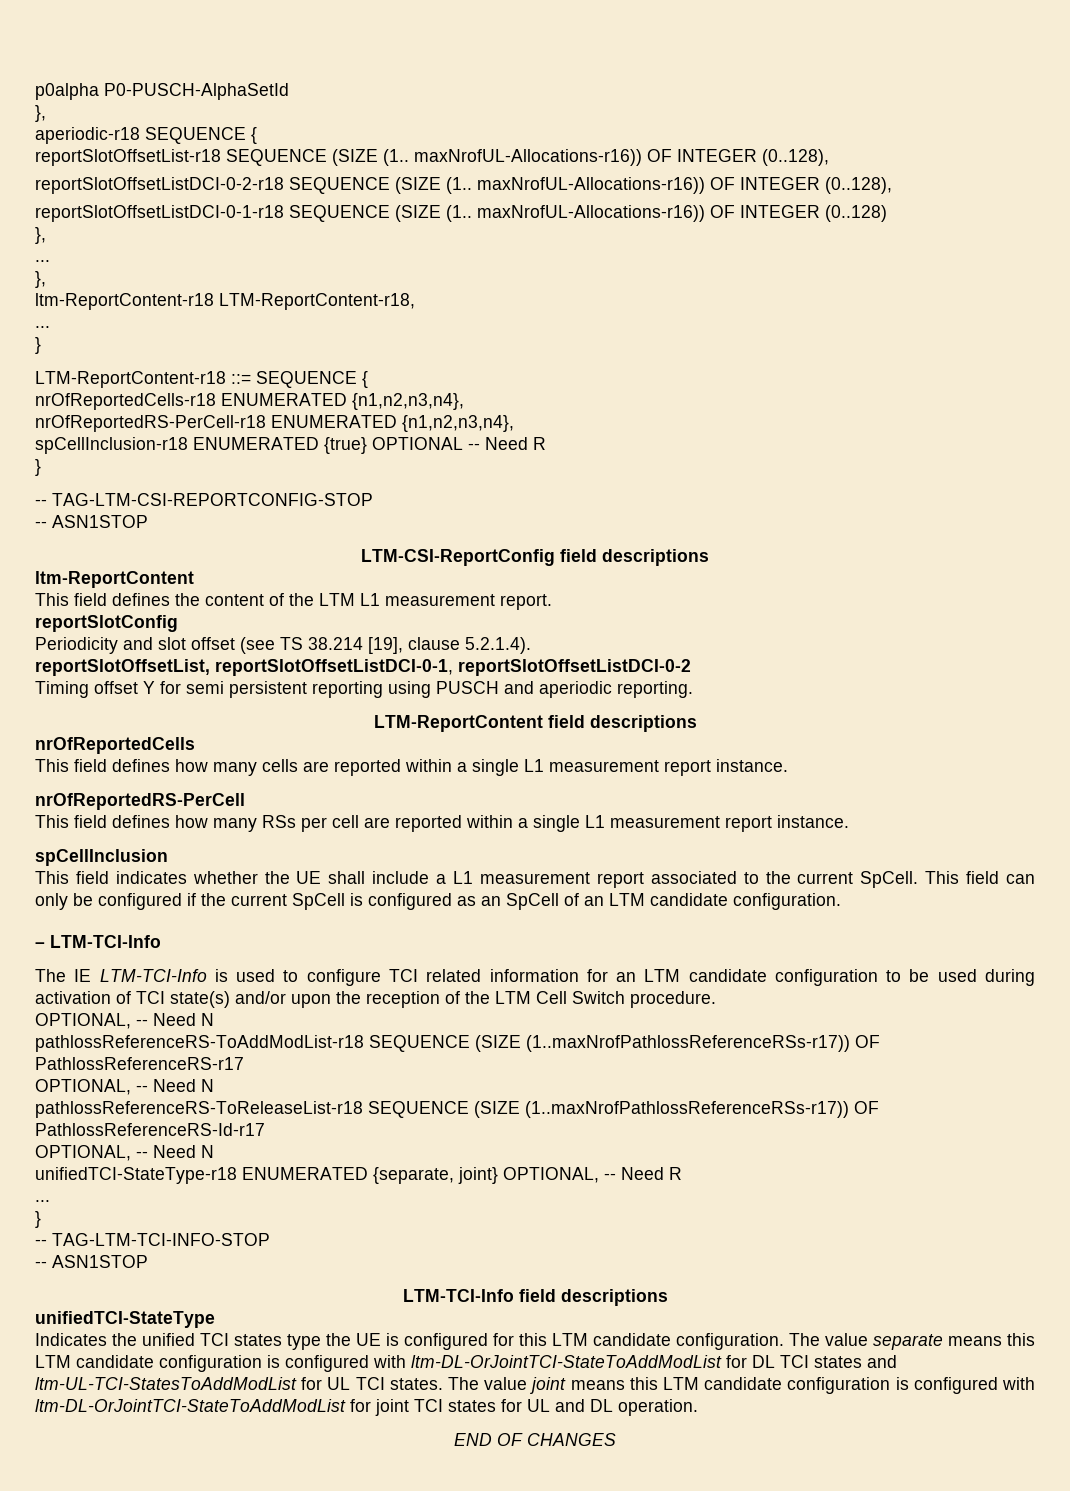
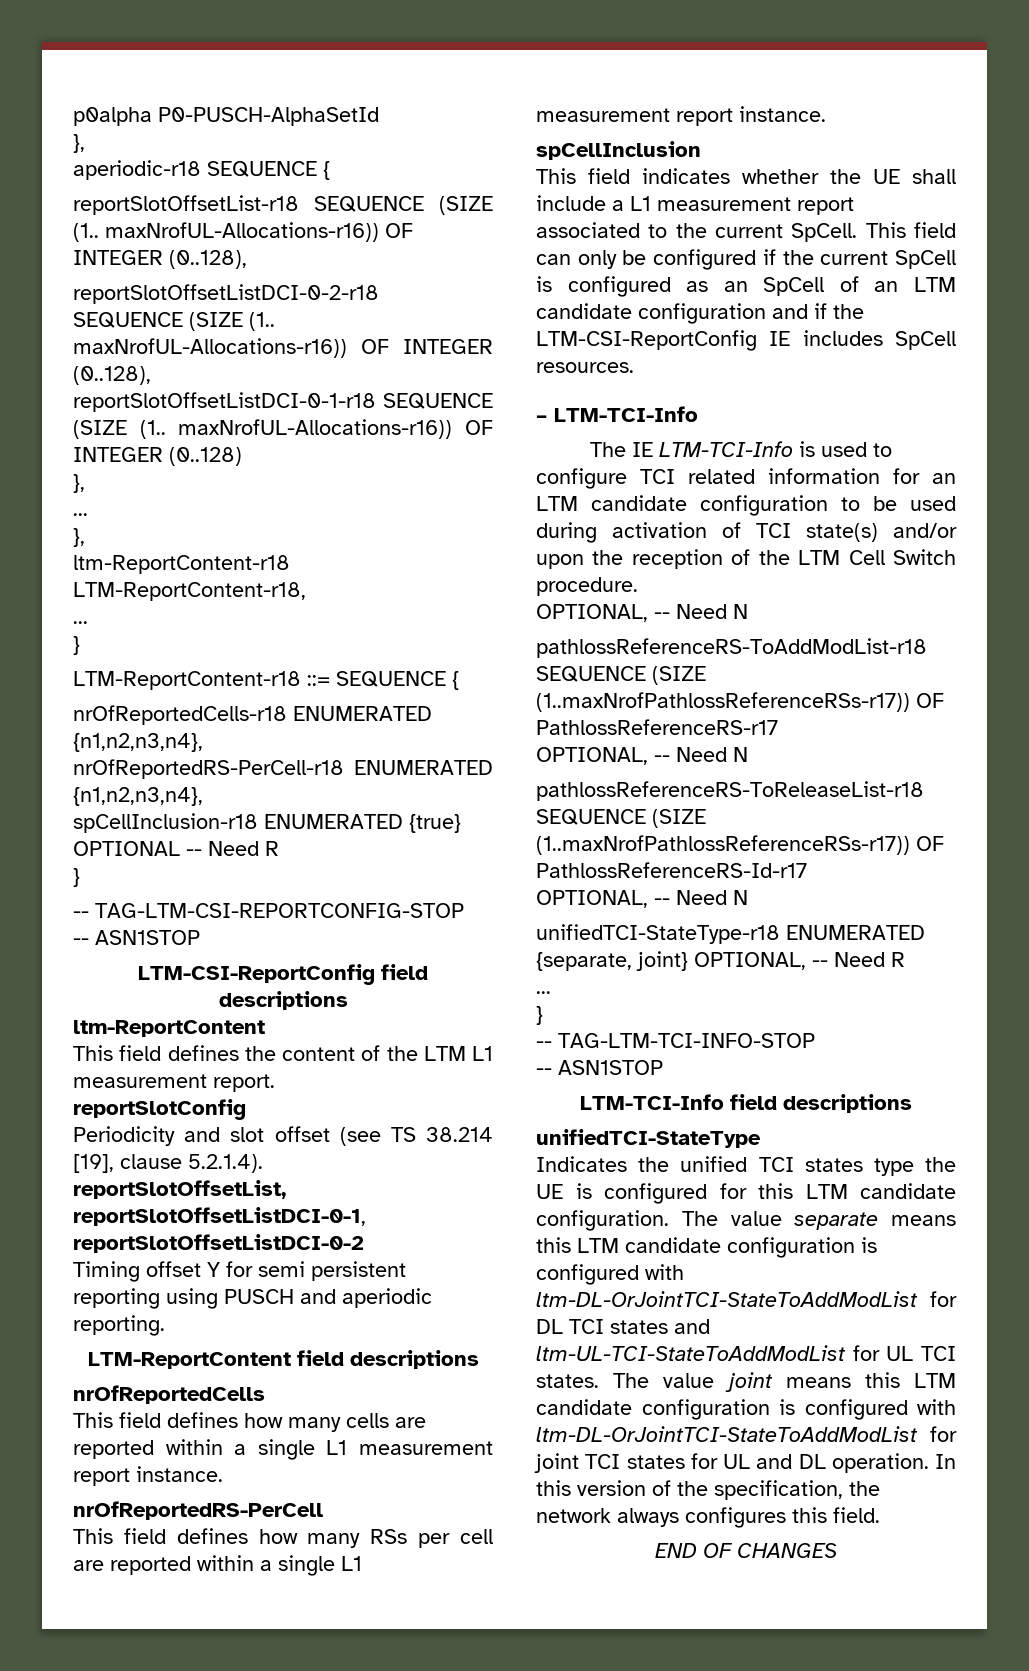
[733,893,841,910] configuration. -> [638,303,864,324] [536,330,956,351] [536,362,634,373] configuration and if the LTM-CSI-ReportConfig IE includes SpCell resources.
[35,1377,297,1390] ltm-UL-TCI-StatesToAddModList -> [536,1345,846,1361] ltm-UL-TCI-StateToAddModList
(698, 1407) none -> [935,1454,956,1469] [536,1480,880,1500] [536,1507,880,1528] In this version of the specification, the network always configures this field.

